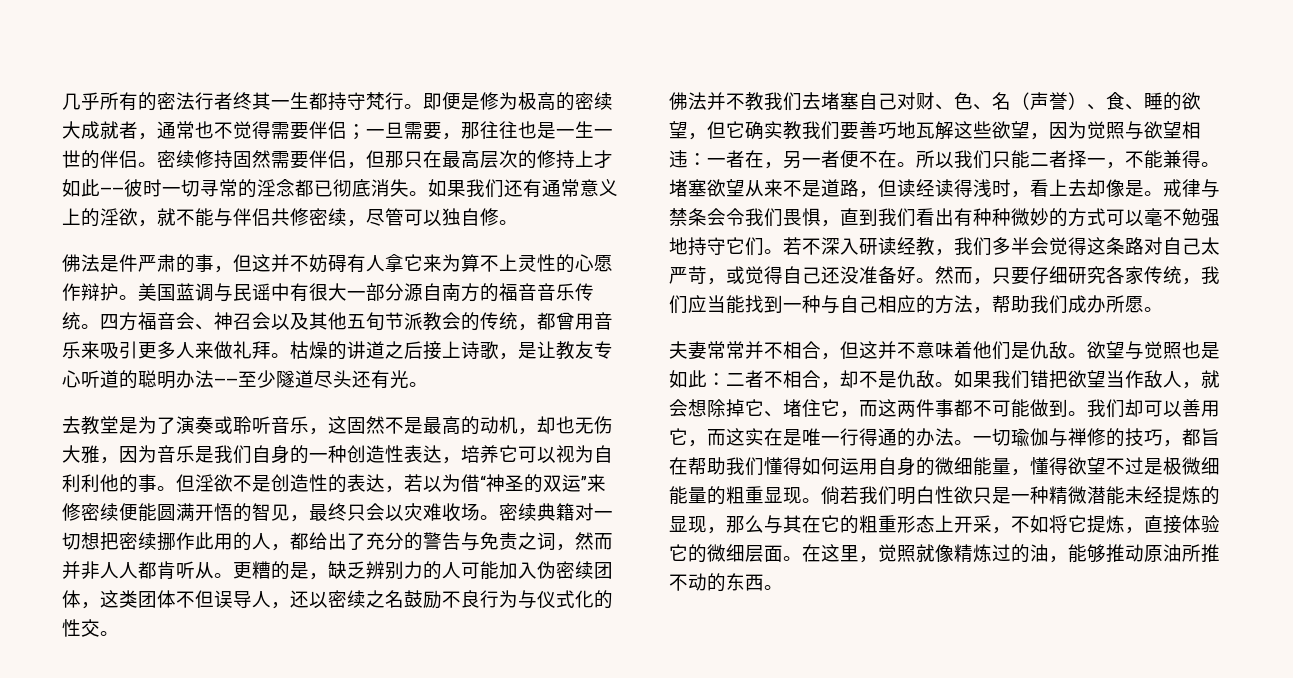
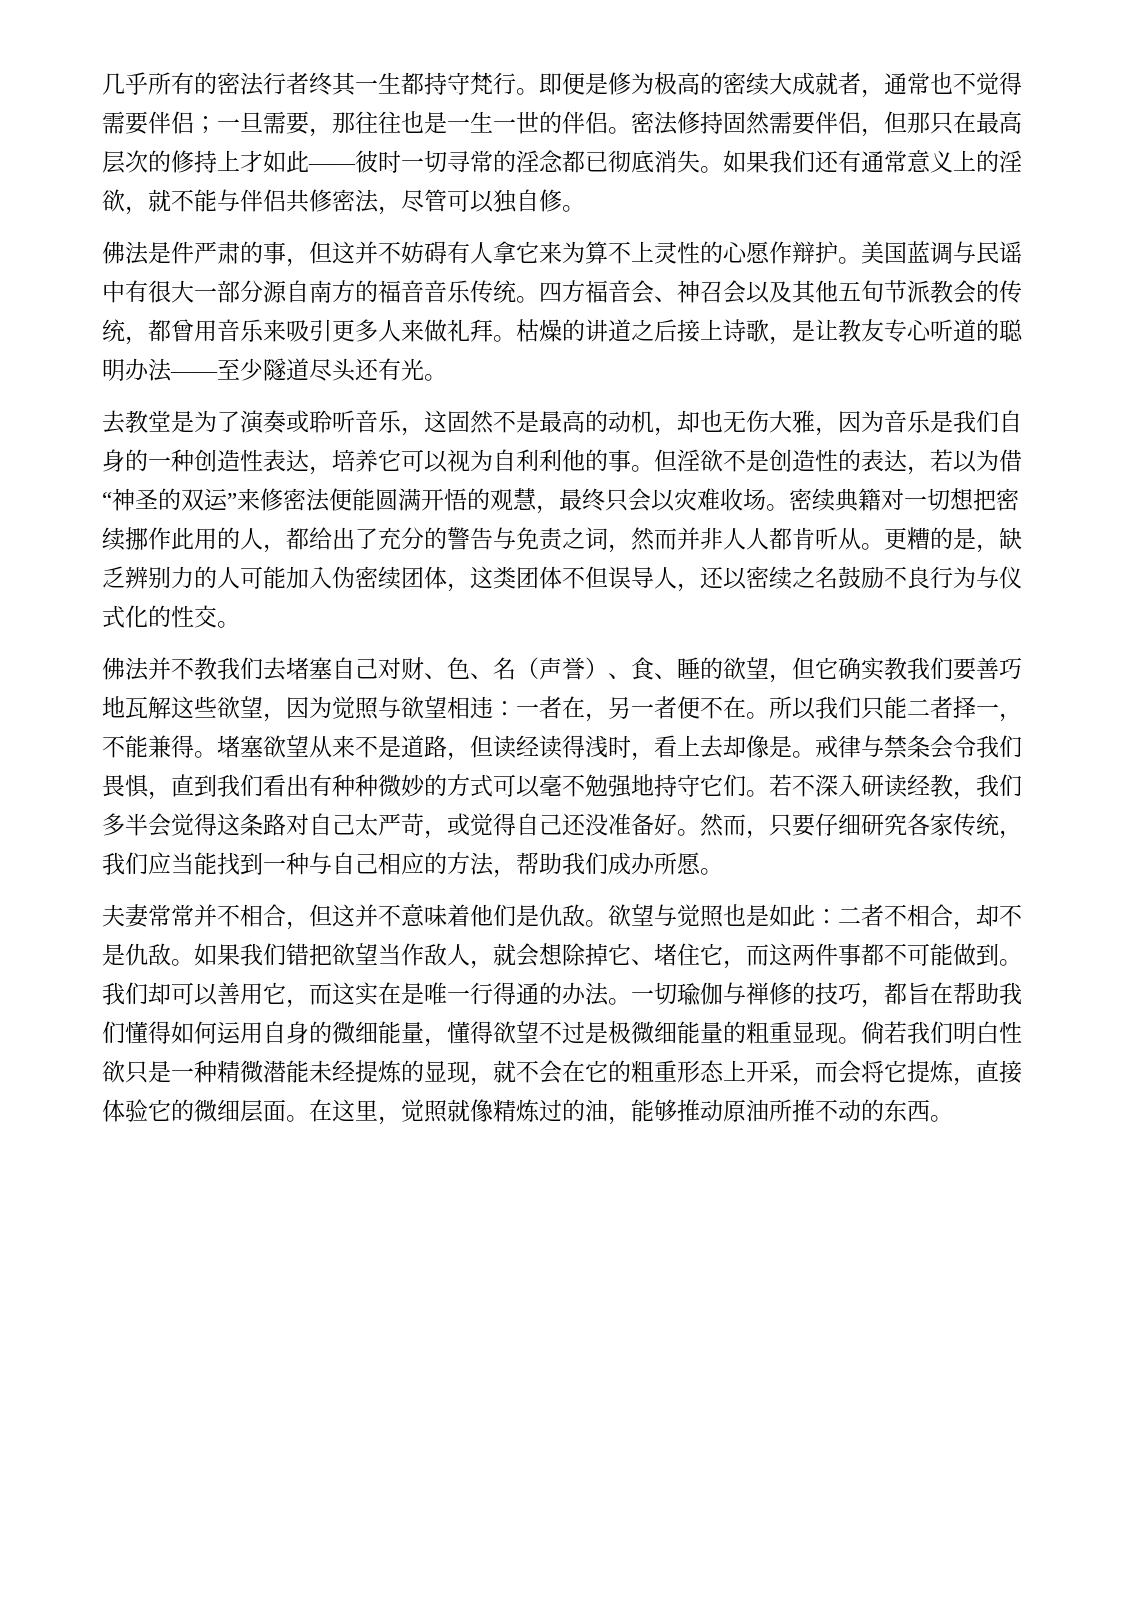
[176,150,195,168] 续 -> [654,111,678,135] 法
[328,208,347,226] 续 -> [355,189,379,213] 法
[100,503,119,521] 续 -> [306,488,330,512] 法
[252,503,290,521] 智见 -> [490,488,537,511] 观慧
[726,515,802,534] 那么与其 -> [493,1060,562,1084] 就不会
[1011,515,1049,533] 不如 -> [815,1060,861,1084] 而会

